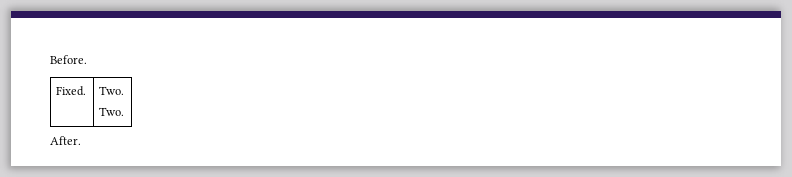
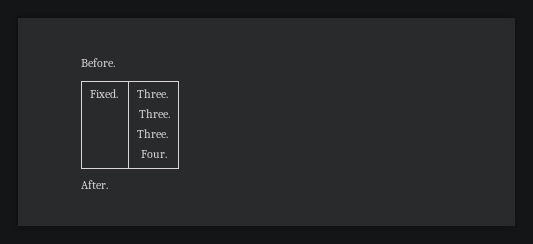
[99,86,125,95] [99,107,125,116] Two. // Two. -> [137,89,169,98] [138,109,170,118] [137,129,169,138] [140,150,167,158] Three. // Three. // Three. // Four.

